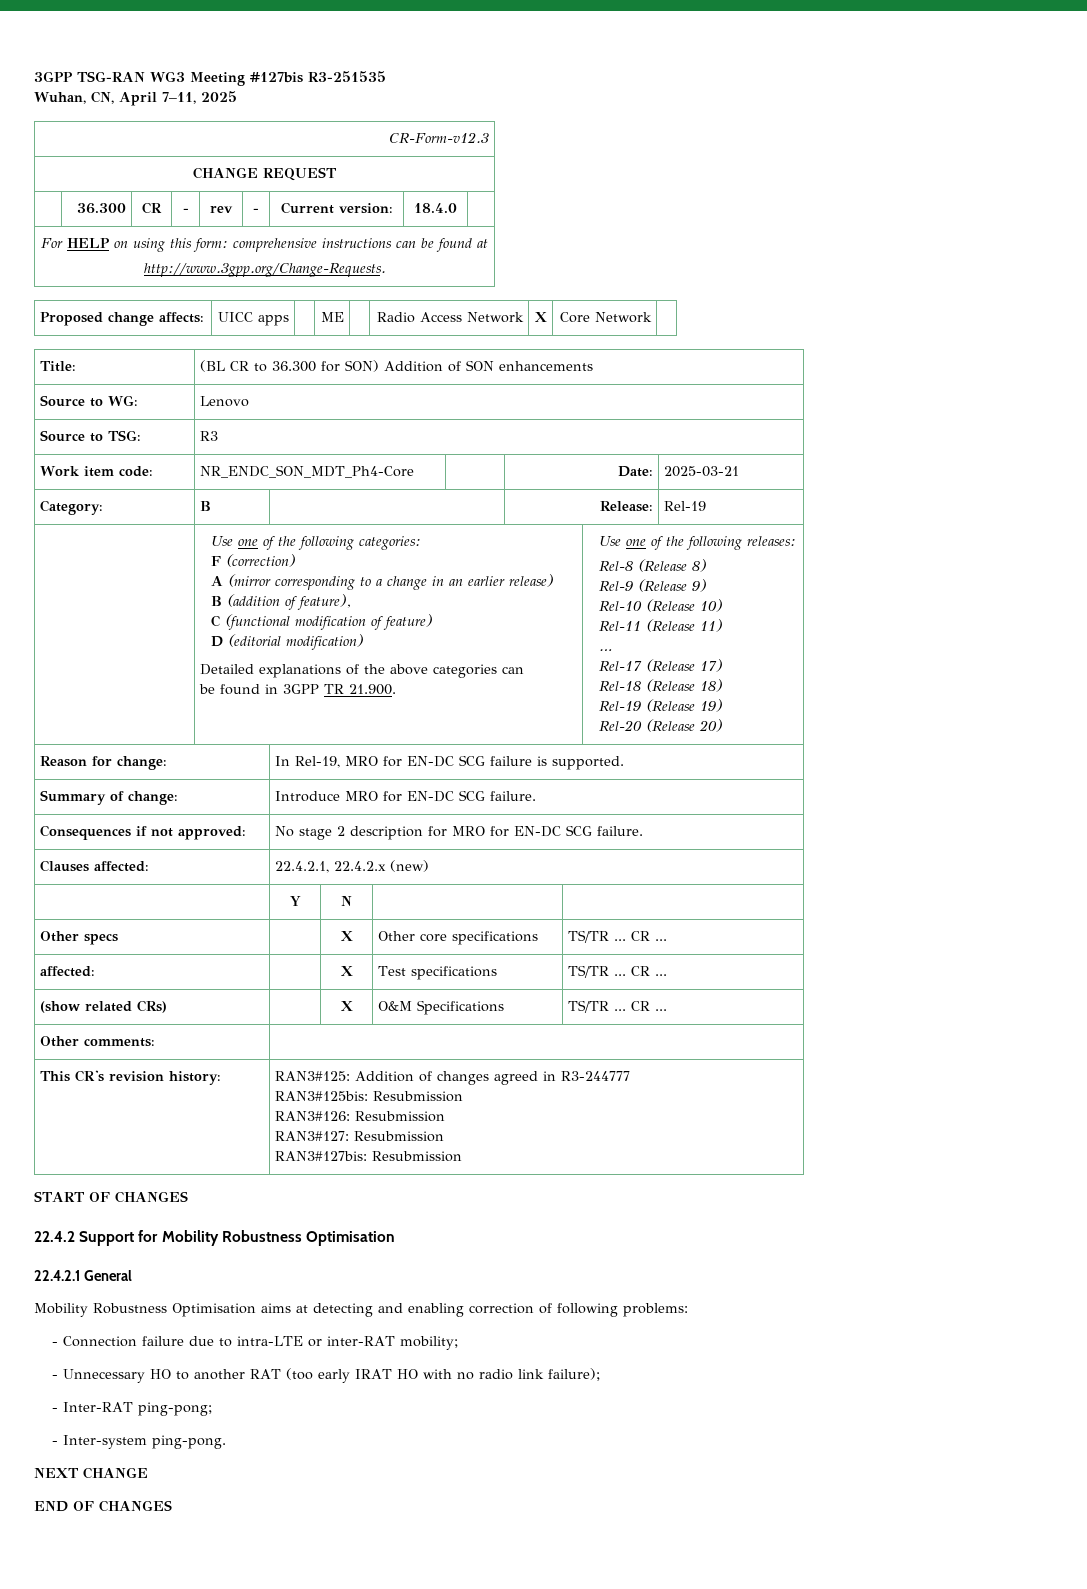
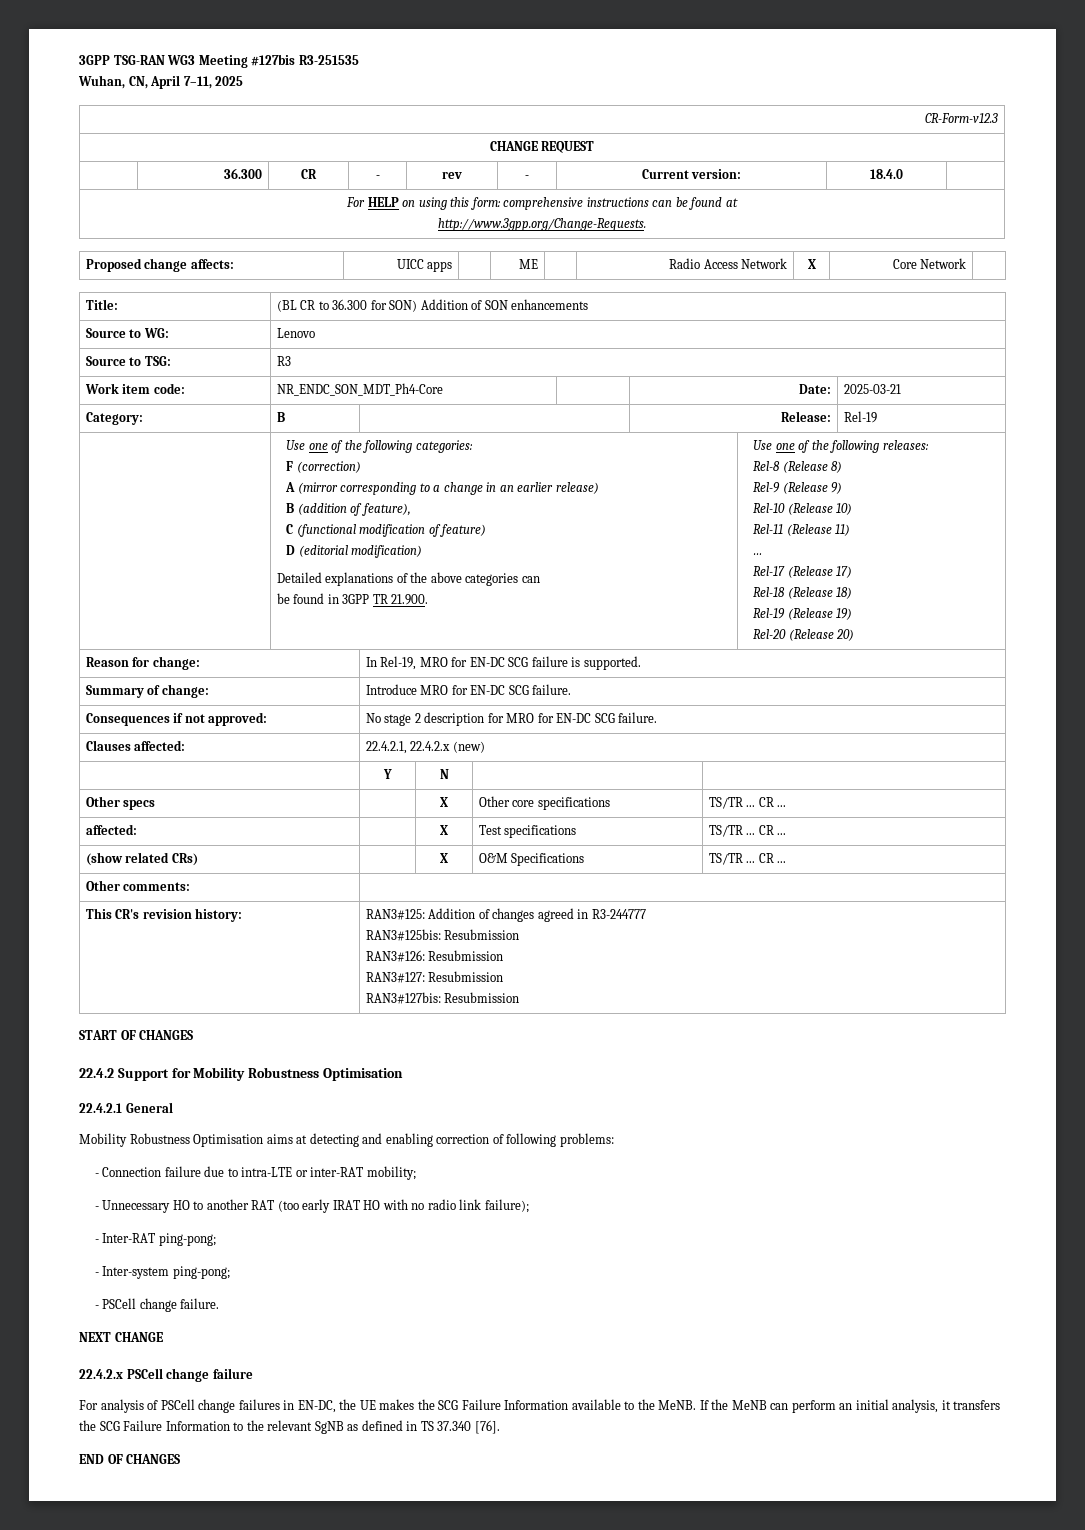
[152,1435,227,1449] [34,1467,148,1479] ping-pong. // NEXT CHANGE -> [172,1266,230,1279] [94,1298,220,1312] [79,1332,163,1342] [79,1368,253,1382] [79,1399,1001,1413] [79,1420,500,1434] ping-pong; // - PSCell change failure. // NEXT CHANGE // 22.4.2.x PSCell change failure // For analysis of PSCell change failures in EN-DC, the UE makes the SCG Failure Information available to the MeNB. If the MeNB can perform an initial analysis, it transfers the SCG Failure Information to the relevant SgNB as defined in TS 37.340 [76].

